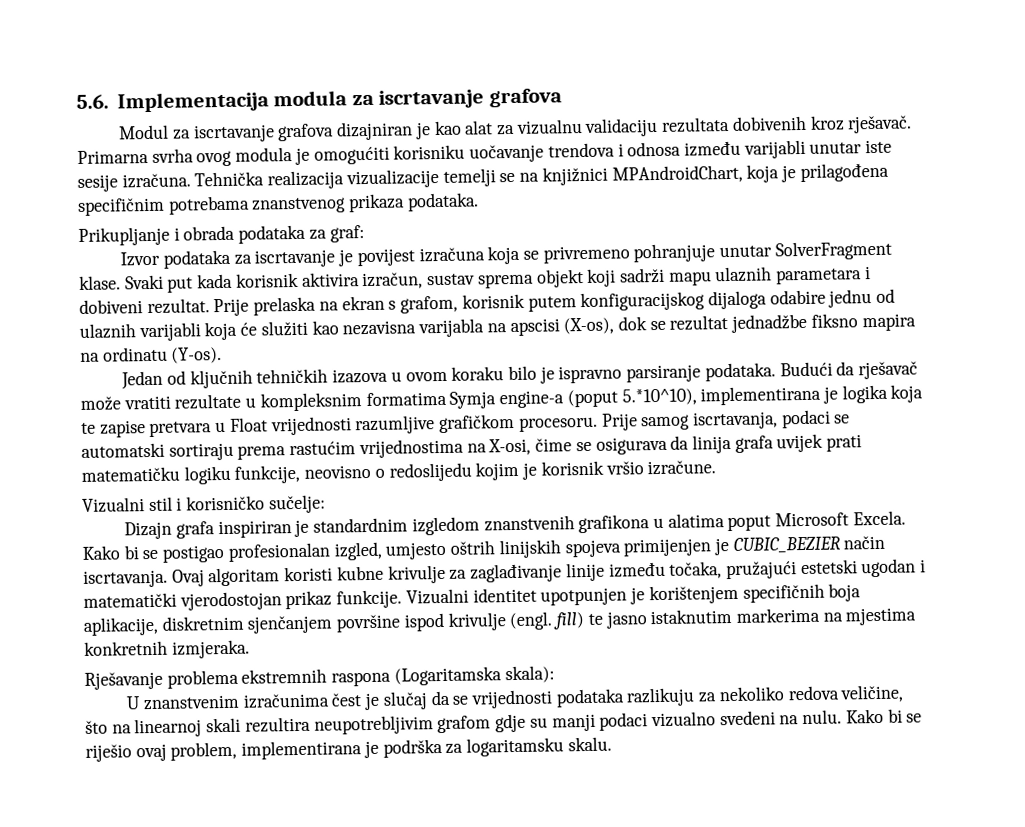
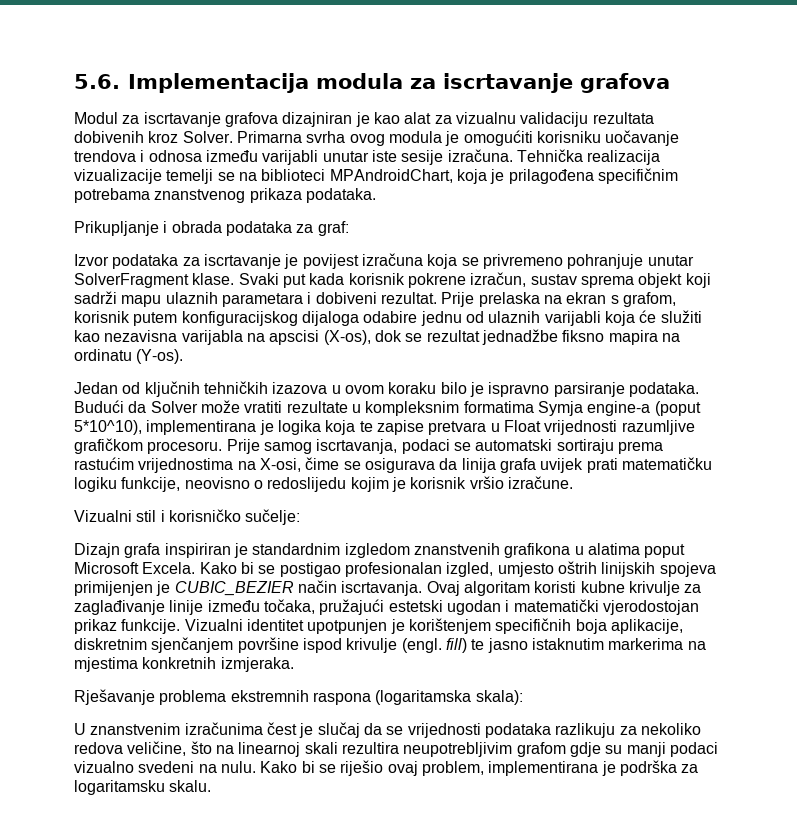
[847,115,913,134] rješavač. -> [182,131,233,143] Solver.
[541,166,608,186] knjižnici -> [261,169,326,181] biblioteci
[301,272,360,287] aktivira -> [407,273,466,288] pokrene
[858,361,919,380] rješavač -> [150,401,198,413] Solver
[621,388,697,406] 5.*10^10), -> [74,420,142,435] 5*10^10),
[393,666,502,686] (Logaritamska -> [375,690,472,705] (logaritamska

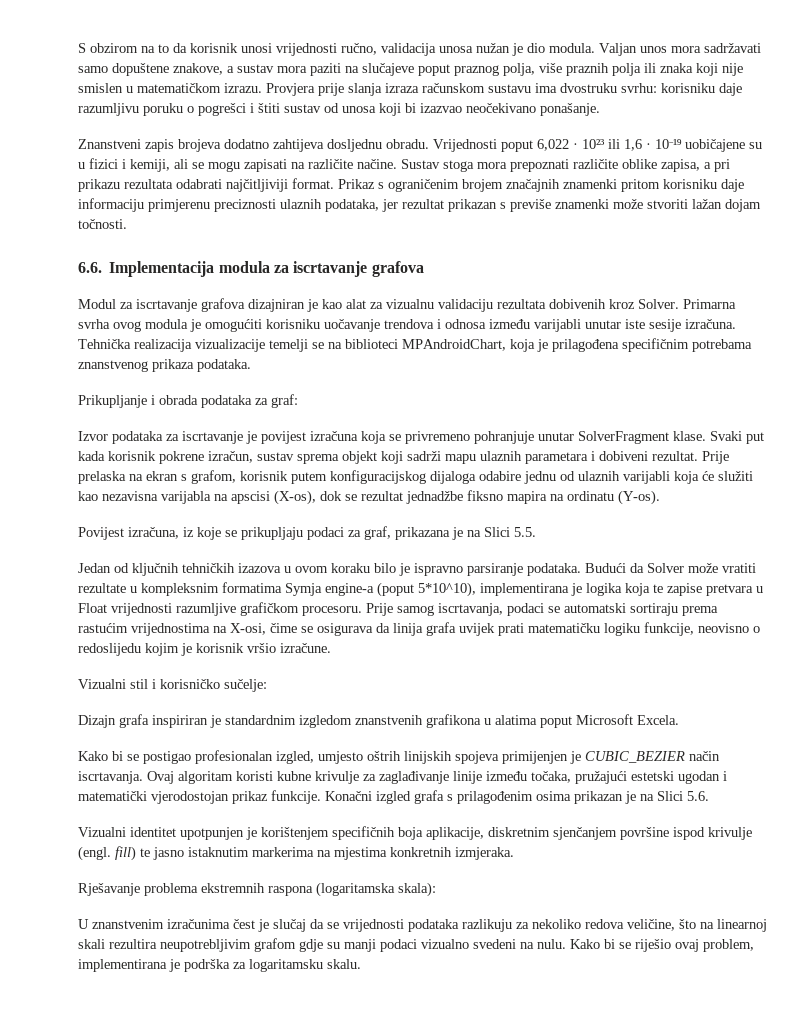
[74,74,120,89] 5.6. -> [78,43,761,56] [78,63,743,76] [78,83,742,96] [78,103,600,116] [78,139,762,152] [78,158,730,172] [78,178,744,192] [78,198,761,212] [78,219,127,229] [78,262,102,273] S obzirom na to da korisnik unosi vrijednosti ručno, validacija unosa nužan je dio modula. Valjan unos mora sadržavati samo dopuštene znakove, a sustav mora paziti na slučajeve poput praznog polja, više praznih polja ili znaka koji nije smislen u matematičkom izrazu. Provjera prije slanja izraza računskom sustavu ima dvostruku svrhu: korisniku daje razumljivu poruku o pogrešci i štiti sustav od unosa koji bi izazvao neočekivano ponašanje. // Znanstveni zapis brojeva dodatno zahtijeva dosljednu obradu. Vrijednosti poput 6,022 · 10²³ ili 1,6 · 10⁻¹⁹ uobičajene su u fizici i kemiji, ali se mogu zapisati na različite načine. Sustav stoga mora prepoznati različite oblike zapisa, a pri prikazu rezultata odabrati najčitljiviji format. Prikaz s ograničenim brojem značajnih znamenki pritom korisniku daje informaciju primjerenu preciznosti ulaznih podataka, jer rezultat prikazan s previše znamenki može stvoriti lažan dojam točnosti. // 6.6.
(184, 356) none -> [78,526,536,540] // Povijest izračuna, iz koje se prikupljaju podaci za graf, prikazana je na Slici 5.5.
(196, 568) none -> (679, 720) //
(181, 626) none -> [325,790,709,804] Konačni izgled grafa s prilagođenim osima prikazan je na Slici 5.6. //

